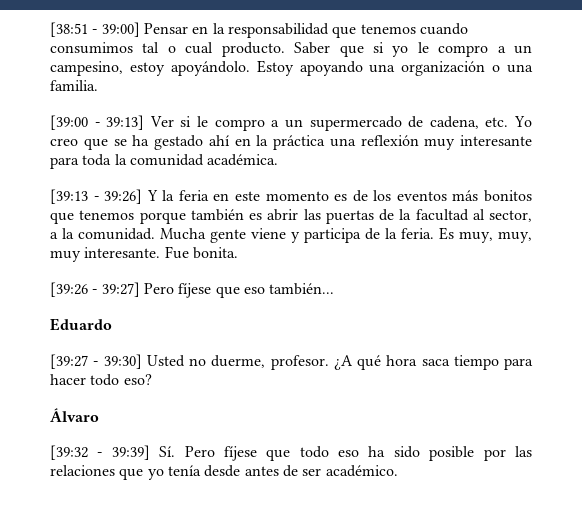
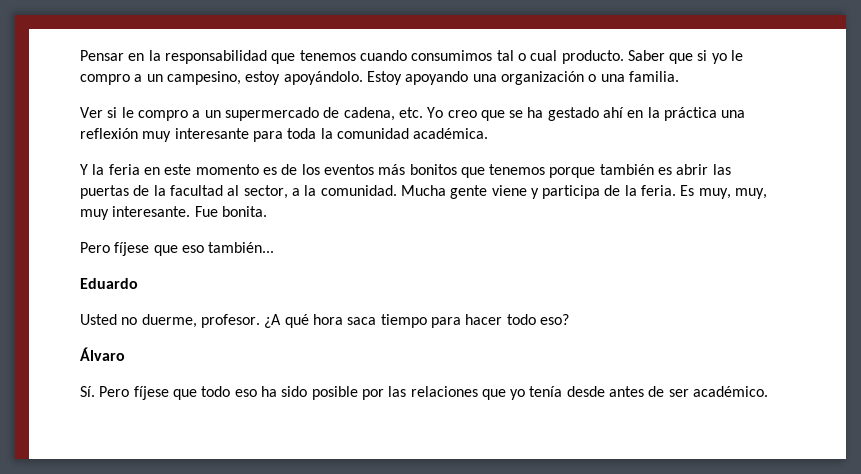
[50,22,140,37] [38:51 - 39:00] -> (80, 55) none
[50,115,145,130] [39:00 - 39:13] -> (679, 76) none
[50,189,143,204] [39:13 - 39:26] -> (489, 133) none
[50,282,140,297] [39:26 - 39:27] -> (267, 211) none
[50,354,142,369] [39:27 - 39:30] -> (138, 283) none
[50,445,150,460] [39:32 - 39:39] -> (125, 354) none

